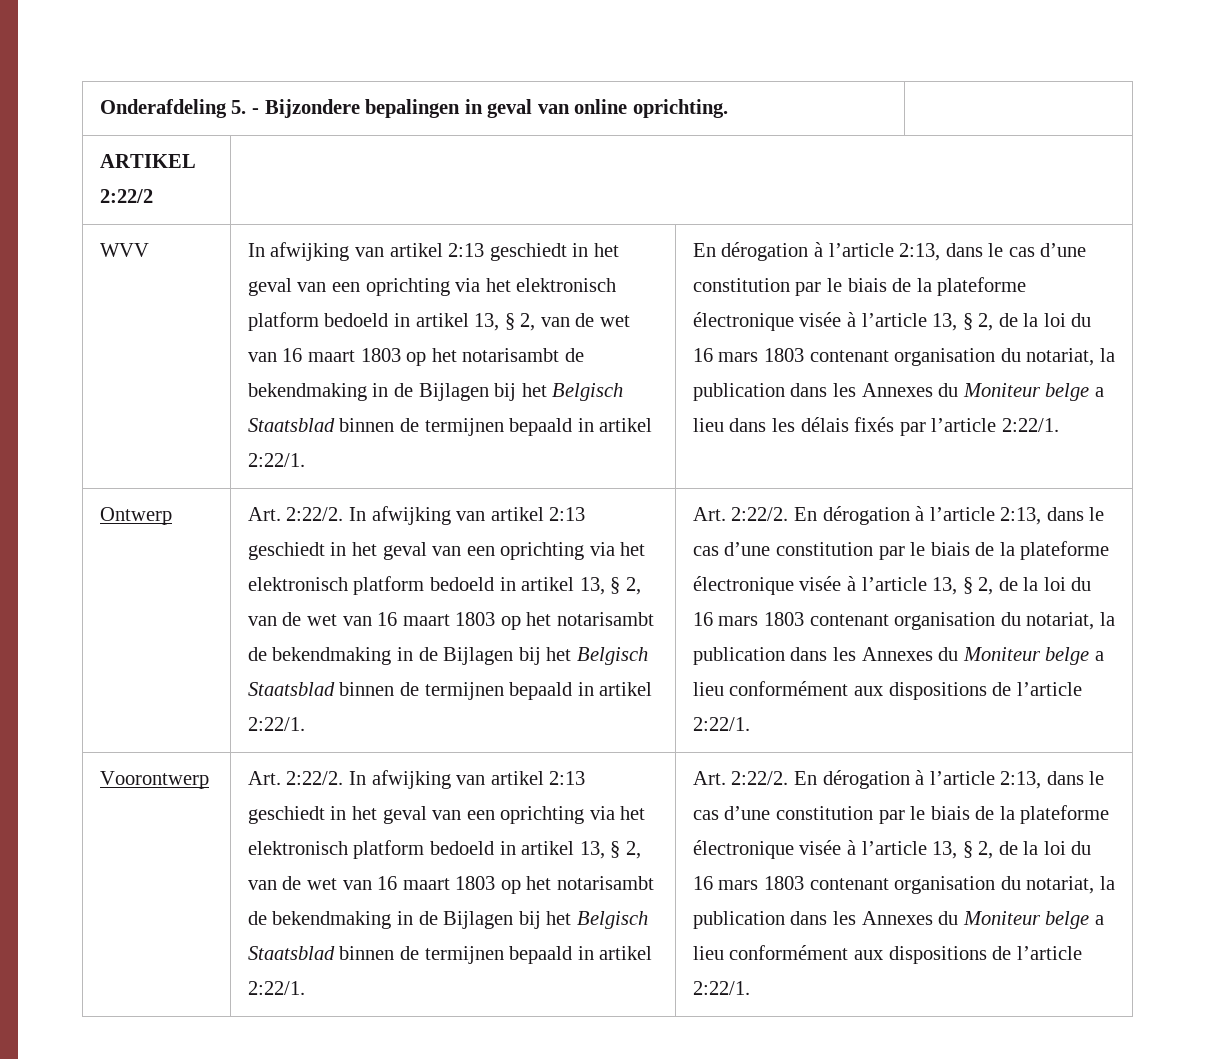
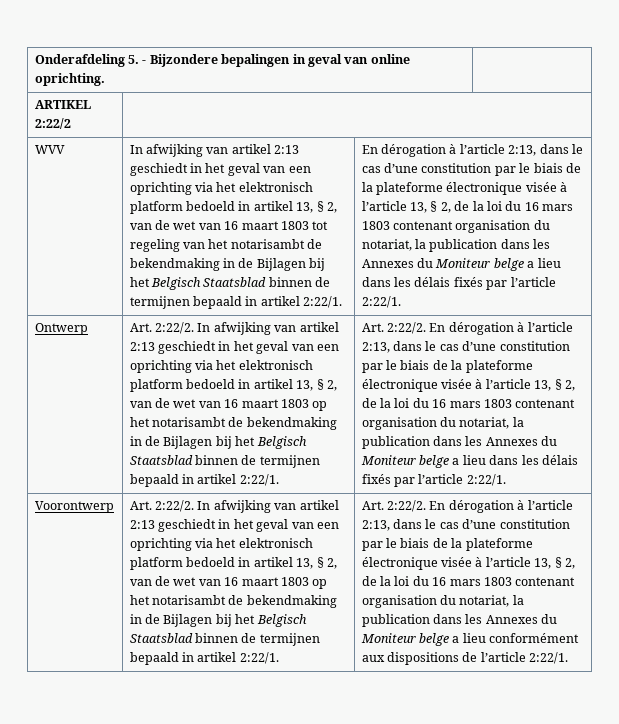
[406,352,427,366] op -> [312,221,329,230] [129,239,206,252] tot regeling van
[729,681,1012,700] conformément aux dispositions de -> [489,455,578,465] [361,474,416,487] dans les délais fixés par

